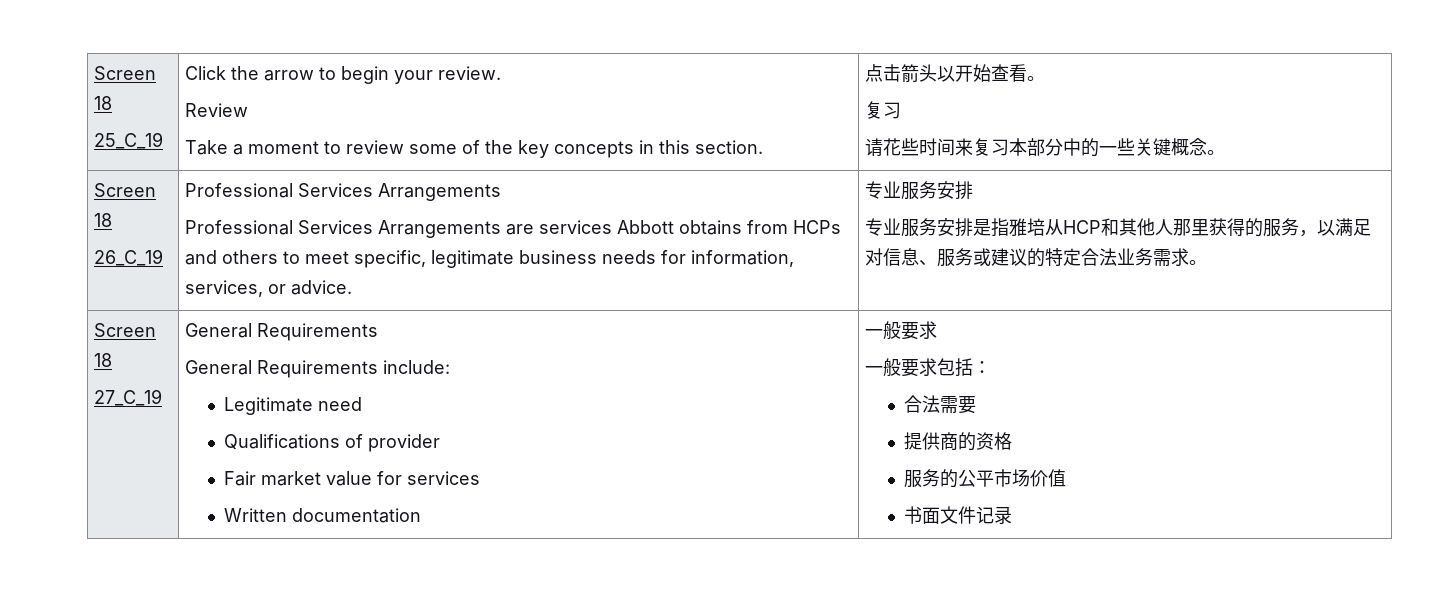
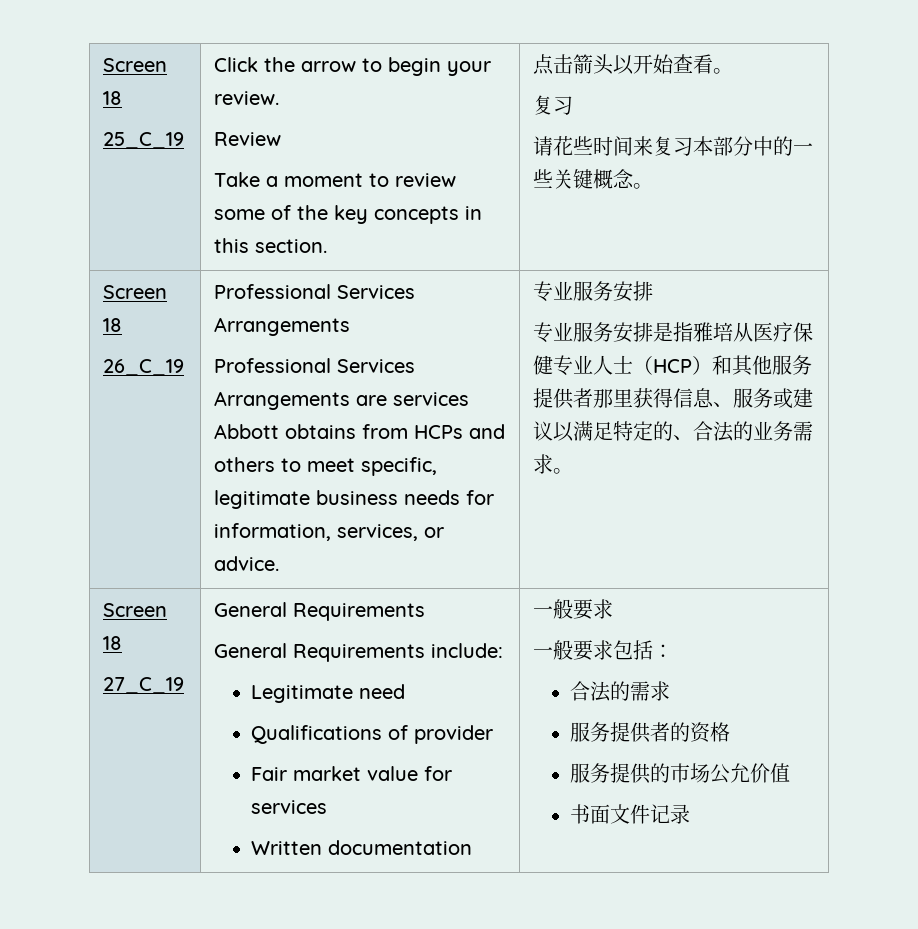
[1063,218,1372,237] [865,248,1118,267] HCP和其他人那里获得的服务，以满足对信息、服务或建议的特定合法 -> [753,322,814,342] [533,355,813,376] [533,388,814,409] [533,421,754,442] 医疗保健专业人士（HCP）和其他服务提供者那里获得信息、服务或建议以满足特定的、合法的
[939,396,976,414] [903,432,958,450] 需要 // 提供商 -> [609,681,670,701] [569,722,670,743] 的需求 // 服务提供者
[939,469,1030,488] 的公平市场 -> [609,763,750,784] 提供的市场公允

